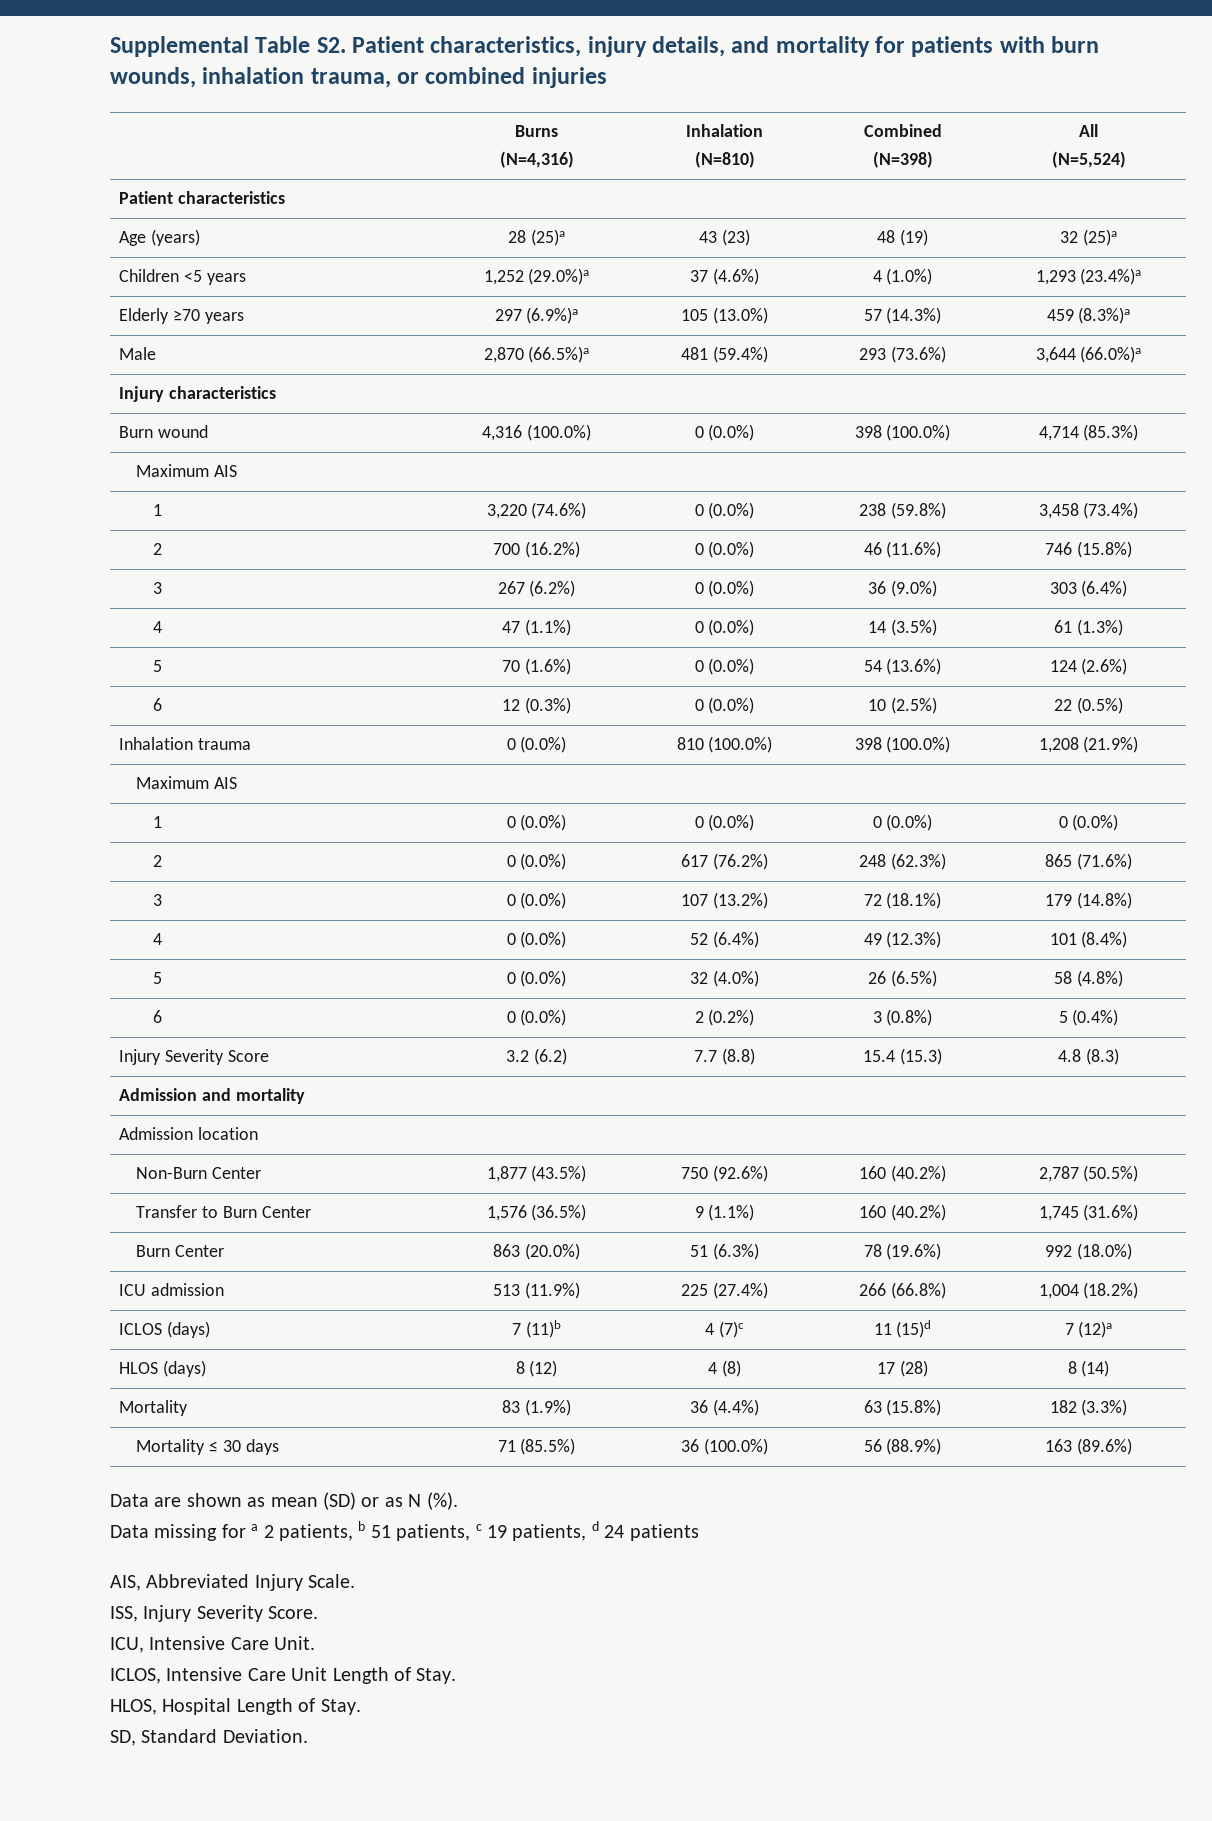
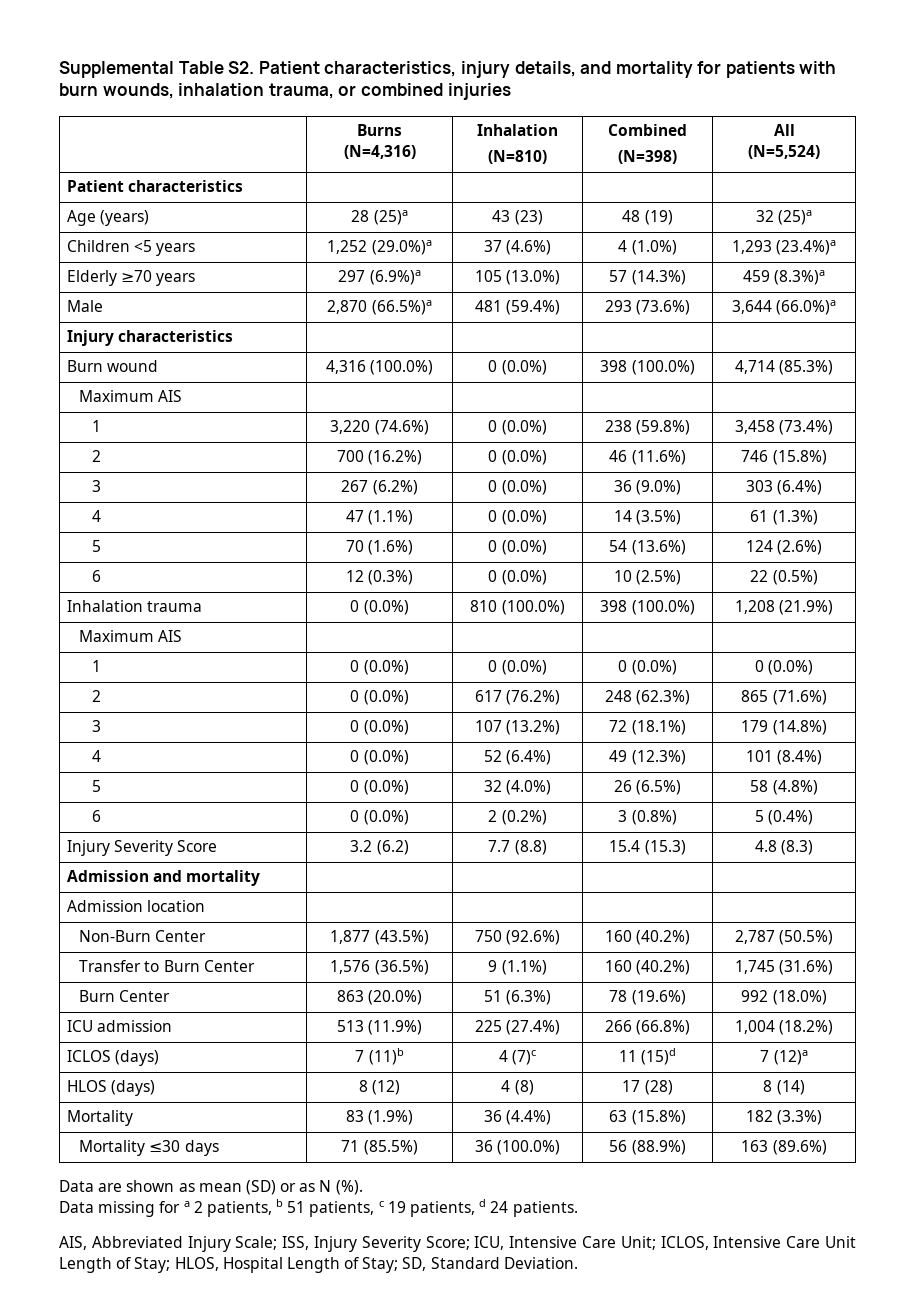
[208,1440,241,1452] ≤ 30 -> [149,1140,181,1152] ≤30
[629,1524,699,1541] patients -> [512,1201,578,1217] patients.
[308,1574,356,1588] Scale. // -> [235,1236,278,1250] Scale;
[268,1606,319,1619] Score. // -> [425,1236,470,1250] Score;
[274,1636,316,1650] Unit. // -> [620,1236,656,1250] Unit;
[416,1668,457,1684] Stay. // -> [134,1257,171,1273] Stay;
[320,1699,361,1715] Stay. // -> [362,1257,399,1273] Stay;

